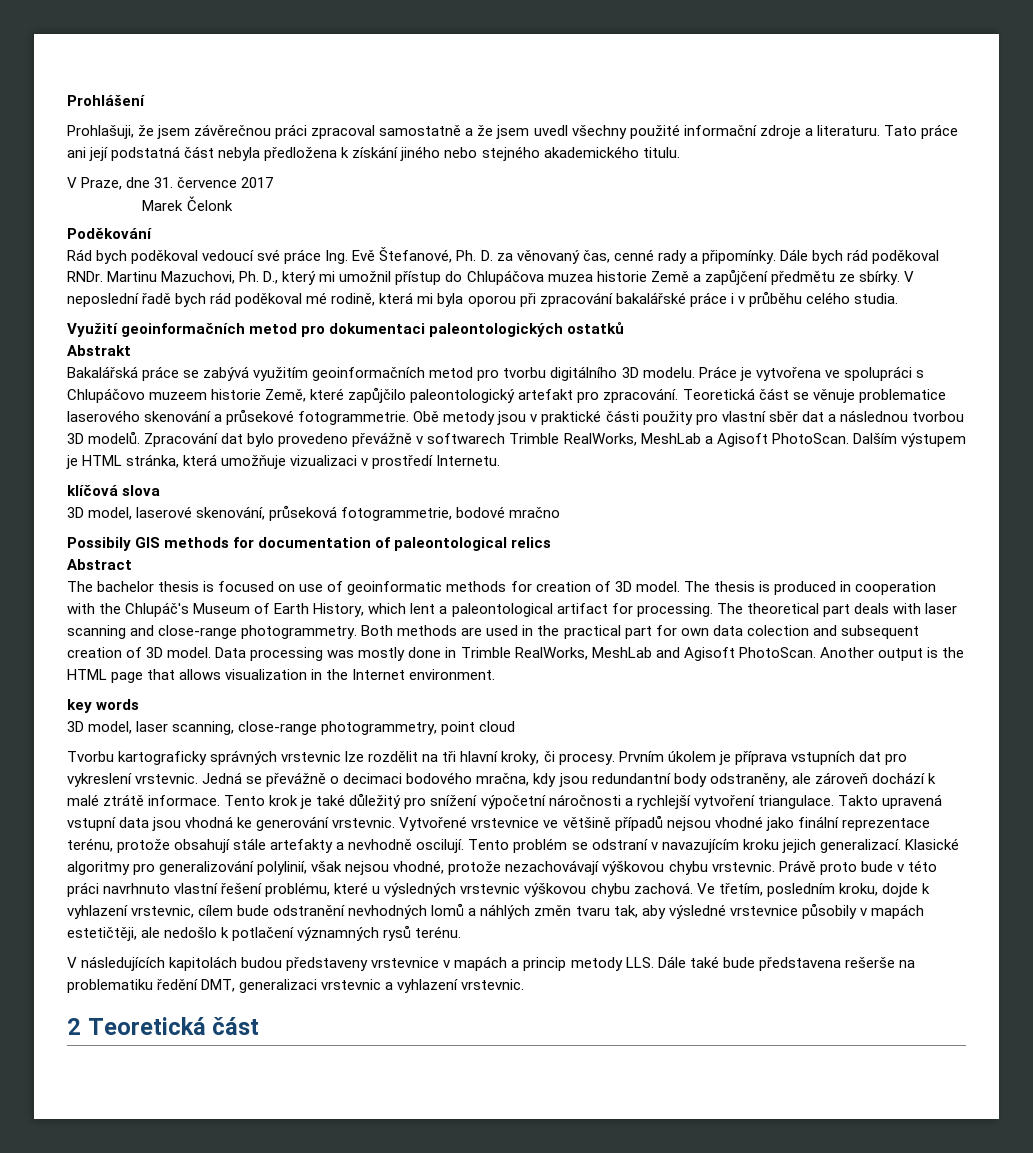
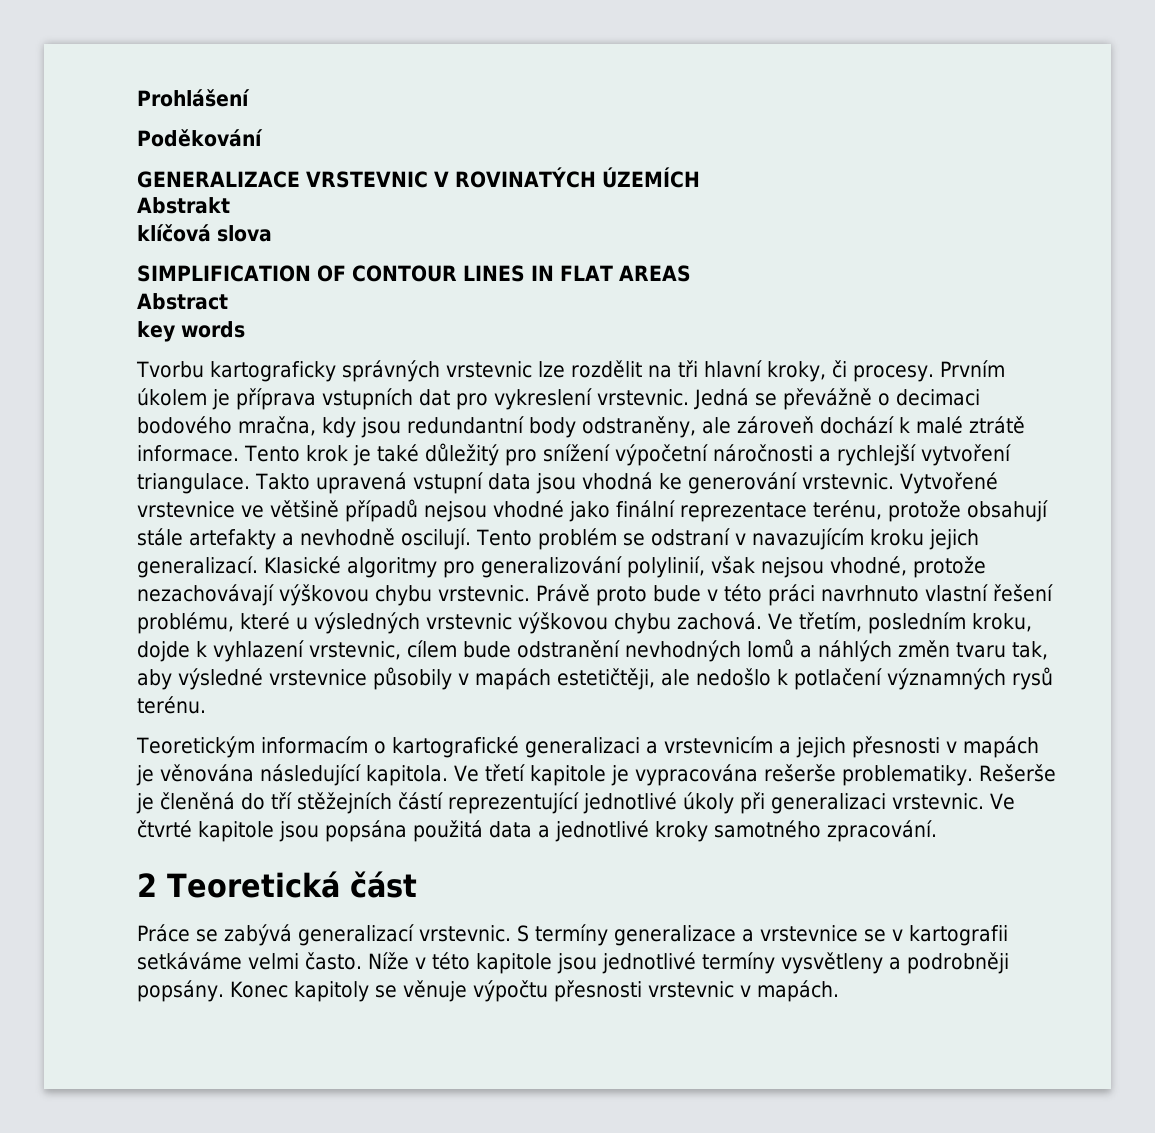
[67,124,958,139] [67,146,680,161] [67,177,274,190] [142,196,233,211] [67,227,152,239] [67,247,940,264] [67,269,914,285] [67,291,898,307] [67,322,625,337] [67,345,131,356] [67,366,924,381] [67,387,946,403] [67,409,964,425] [67,431,966,447] [66,454,501,469] [67,484,161,496] [67,505,561,521] [67,537,552,551] [67,559,132,570] [67,581,936,595] [67,602,957,617] [67,625,919,639] [67,647,964,661] [67,669,496,683] [67,699,140,713] [67,721,516,735] Prohlašuji, že jsem závěrečnou práci zpracoval samostatně a že jsem uvedl všechny použité informační zdroje a literaturu. Tato práce ani její podstatná část nebyla předložena k získání jiného nebo stejného akademického titulu. // V Praze, dne 31. července 2017 // Marek Čelonk // Poděkování // Rád bych poděkoval vedoucí své práce Ing. Evě Štefanové, Ph. D. za věnovaný čas, cenné rady a připomínky. Dále bych rád poděkoval RNDr. Martinu Mazuchovi, Ph. D., který mi umožnil přístup do Chlupáčova muzea historie Země a zapůjčení předmětu ze sbírky. V neposlední řadě bych rád poděkoval mé rodině, která mi byla oporou při zpracování bakalářské práce i v průběhu celého studia. // Využití geoinformačních metod pro dokumentaci paleontologických ostatků // Abstrakt // Bakalářská práce se zabývá využitím geoinformačních metod pro tvorbu digitálního 3D modelu. Práce je vytvořena ve spolupráci s Chlupáčovo muzeem historie Země, které zapůjčilo paleontologický artefakt pro zpracování. Teoretická část se věnuje problematice laserového skenování a průsekové fotogrammetrie. Obě metody jsou v praktické části použity pro vlastní sběr dat a následnou tvorbou 3D modelů. Zpracování dat bylo provedeno převážně v softwarech Trimble RealWorks, MeshLab a Agisoft PhotoScan. Dalším výstupem je HTML stránka, která umožňuje vizualizaci v prostředí Internetu. // klíčová slova // 3D model, laserové skenování, průseková fotogrammetrie, bodové mračno // Possibily GIS methods for documentation of paleontological relics // Abstract // The bachelor thesis is focused on use of geoinformatic methods for creation of 3D model. The thesis is produced in cooperation with the Chlupáč's Museum of Earth History, which lent a paleontological artifact for processing. The theoretical part deals with laser scanning and close-range photogrammetry. Both methods are used in the practical part for own data colection and subsequent creation of 3D model. Data processing was mostly done in Trimble RealWorks, MeshLab and Agisoft PhotoScan. Another output is the HTML page that allows visualization in the Internet environment. // key words // 3D model, laser scanning, close-range photogrammetry, point cloud -> [137,129,263,147] [137,167,700,188] [137,197,230,214] [137,224,272,242] [137,265,691,282] [137,293,228,310] [137,321,245,342] Poděkování // GENERALIZACE VRSTEVNIC V ROVINATÝCH ÚZEMÍCH // Abstrakt // klíčová slova // SIMPLIFICATION OF CONTOUR LINES IN FLAT AREAS // Abstract // key words
[67,956,915,971] [67,979,525,993] [67,1017,259,1035] V následujících kapitolách budou představeny vrstevnice v mapách a princip metody LLS. Dále také bude představena rešerše na problematiku ředění DMT, generalizaci vrstevnic a vyhlazení vrstevnic. // 2 Teoretická část -> [136,736,1039,758] [136,764,1056,786] [136,792,1015,814] [137,820,937,842] [137,871,418,898] [137,924,1008,946] [137,952,1009,974] [137,980,839,1002] Teoretickým informacím o kartografické generalizaci a vrstevnicím a jejich přesnosti v mapách je věnována následující kapitola. Ve třetí kapitole je vypracována rešerše problematiky. Rešerše je členěná do tří stěžejních částí reprezentující jednotlivé úkoly při generalizaci vrstevnic. Ve čtvrté kapitole jsou popsána použitá data a jednotlivé kroky samotného zpracování. // 2 Teoretická část // Práce se zabývá generalizací vrstevnic. S termíny generalizace a vrstevnice se v kartografii setkáváme velmi často. Níže v této kapitole jsou jednotlivé termíny vysvětleny a podrobněji popsány. Konec kapitoly se věnuje výpočtu přesnosti vrstevnic v mapách.

